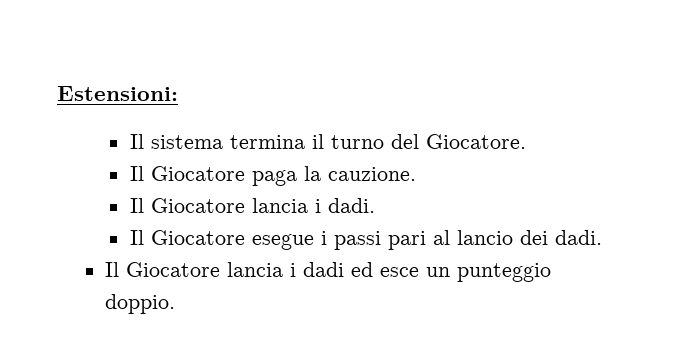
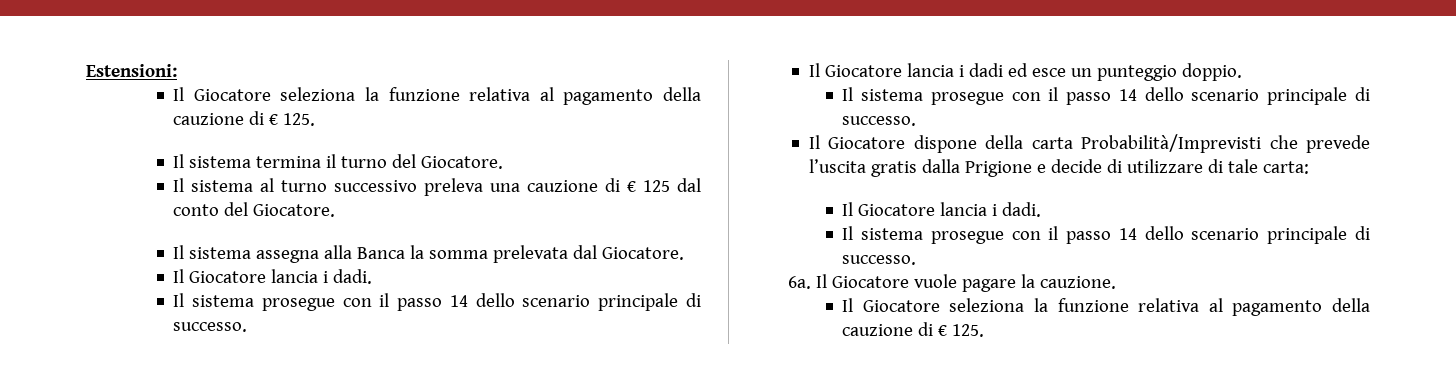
(178, 93) none -> [173,87,701,105] [173,111,316,126] // Il Giocatore seleziona la funzione relativa al pagamento della cauzione di € 125.
[150,166,416,186] [129,198,375,213] [129,230,602,250] Giocatore paga la cauzione. // Il Giocatore lancia i dadi. // Il Giocatore esegue i passi pari al lancio dei dadi. -> [191,178,701,196] [173,202,336,217] [173,245,685,263] [173,269,373,284] [173,293,702,311] [173,322,248,332] sistema al turno successivo preleva una cauzione di € 125 dal conto del Giocatore. // Il sistema assegna alla Banca la somma prelevata dal Giocatore. // Il Giocatore lancia i dadi. // Il sistema prosegue con il passo 14 dello scenario principale di successo.
(176, 304) none -> [842,87,1370,105] [842,116,917,126] [808,134,1370,153] [808,159,1309,177] [842,202,1042,217] [842,226,1370,244] [842,255,917,265] [788,274,1117,292] [842,298,1370,316] [842,322,985,337] // Il sistema prosegue con il passo 14 dello scenario principale di successo. // Il Giocatore dispone della carta Probabilità/Imprevisti che prevede l’uscita gratis dalla Prigione e decide di utilizzare di tale carta: // Il Giocatore lancia i dadi. // Il sistema prosegue con il passo 14 dello scenario principale di successo. // 6a. Il Giocatore vuole pagare la cauzione. // Il Giocatore seleziona la funzione relativa al pagamento della cauzione di € 125.

